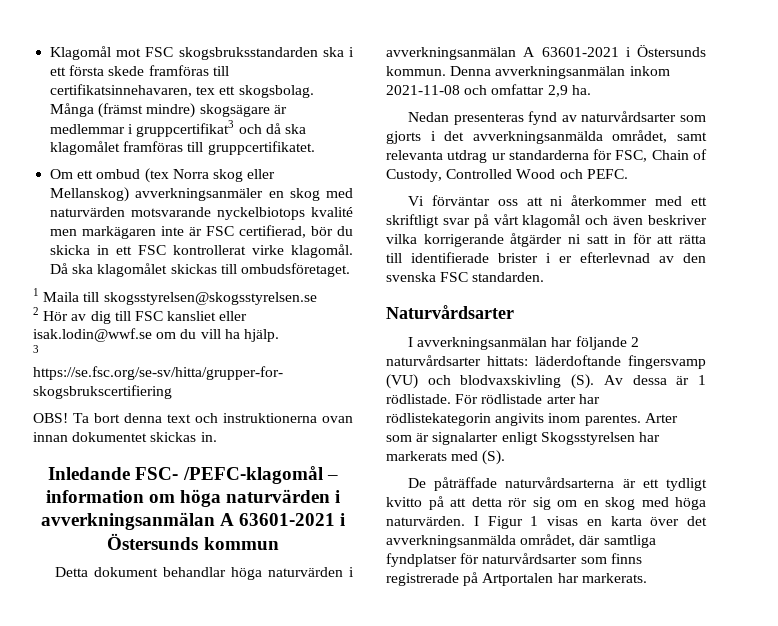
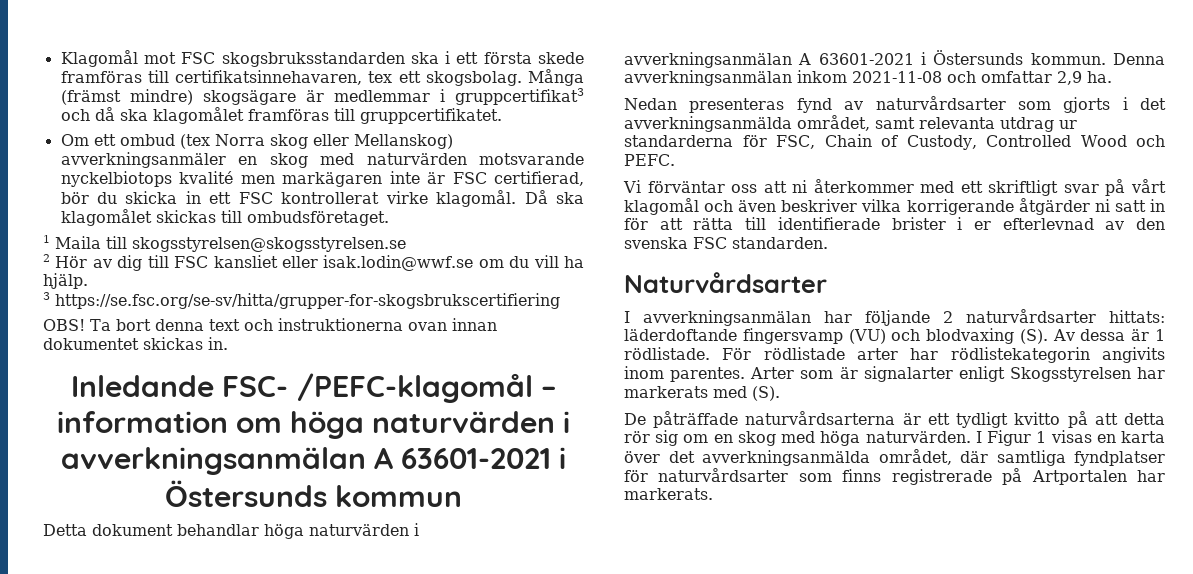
[460,375,562,388] blodvaxskivling -> [926,328,1015,344] blodvaxing

